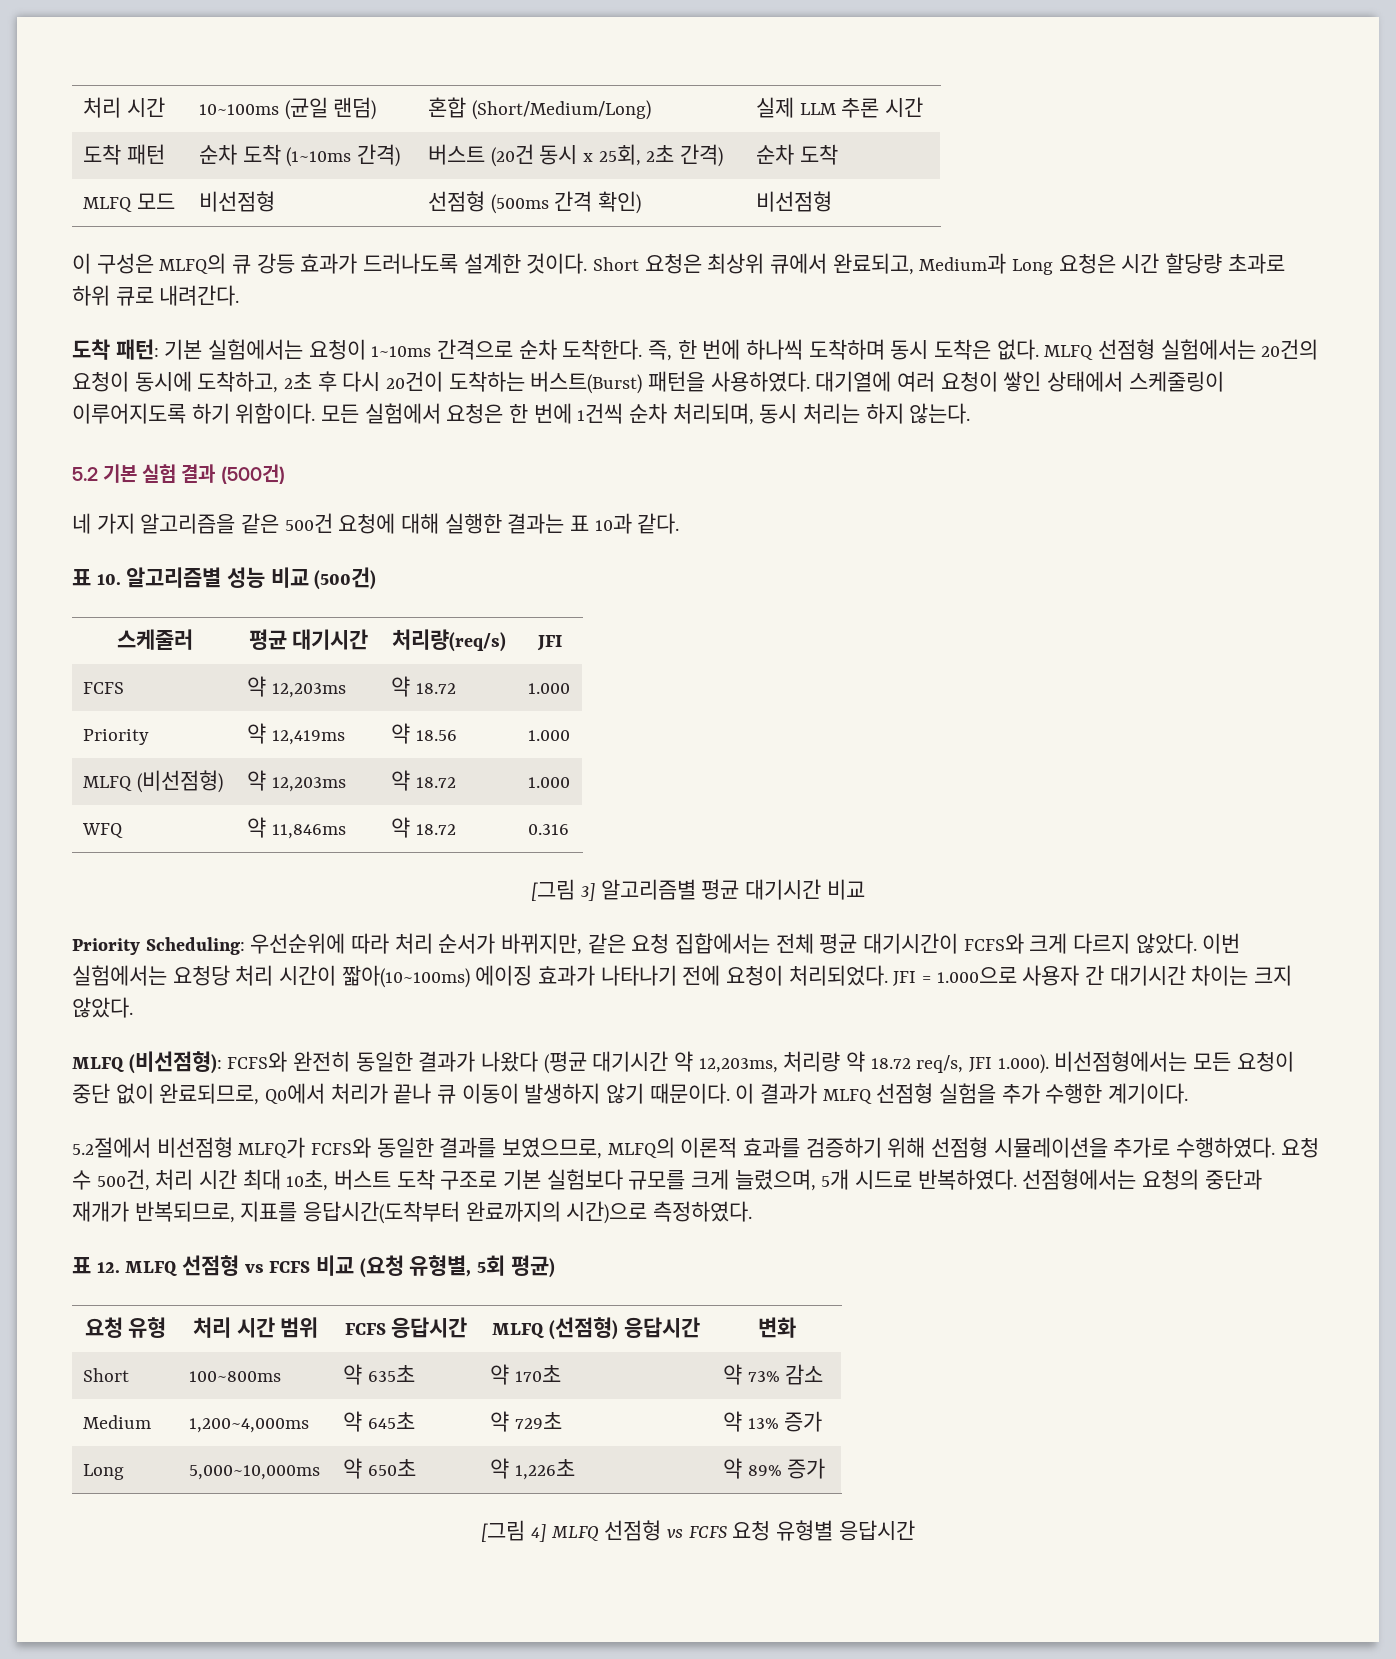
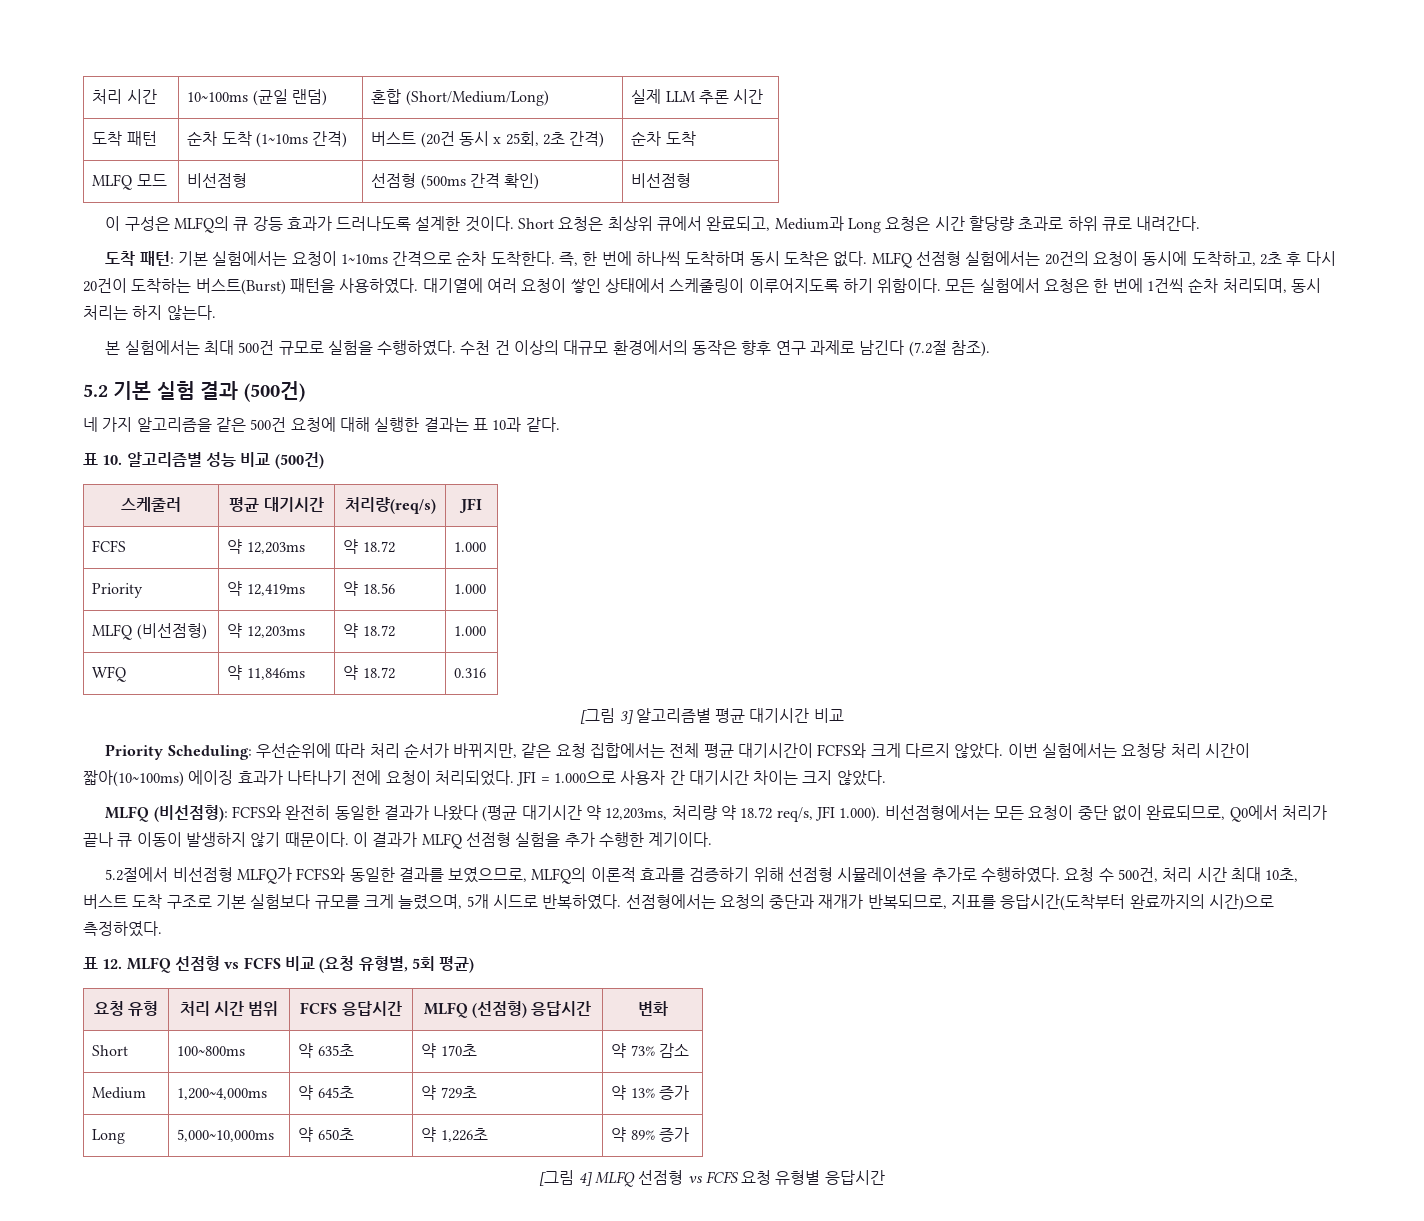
(971, 413) none -> [105,340,990,357] // 본 실험에서는 최대 500건 규모로 실험을 수행하였다. 수천 건 이상의 대규모 환경에서의 동작은 향후 연구 과제로 남긴다 (7.2절 참조).

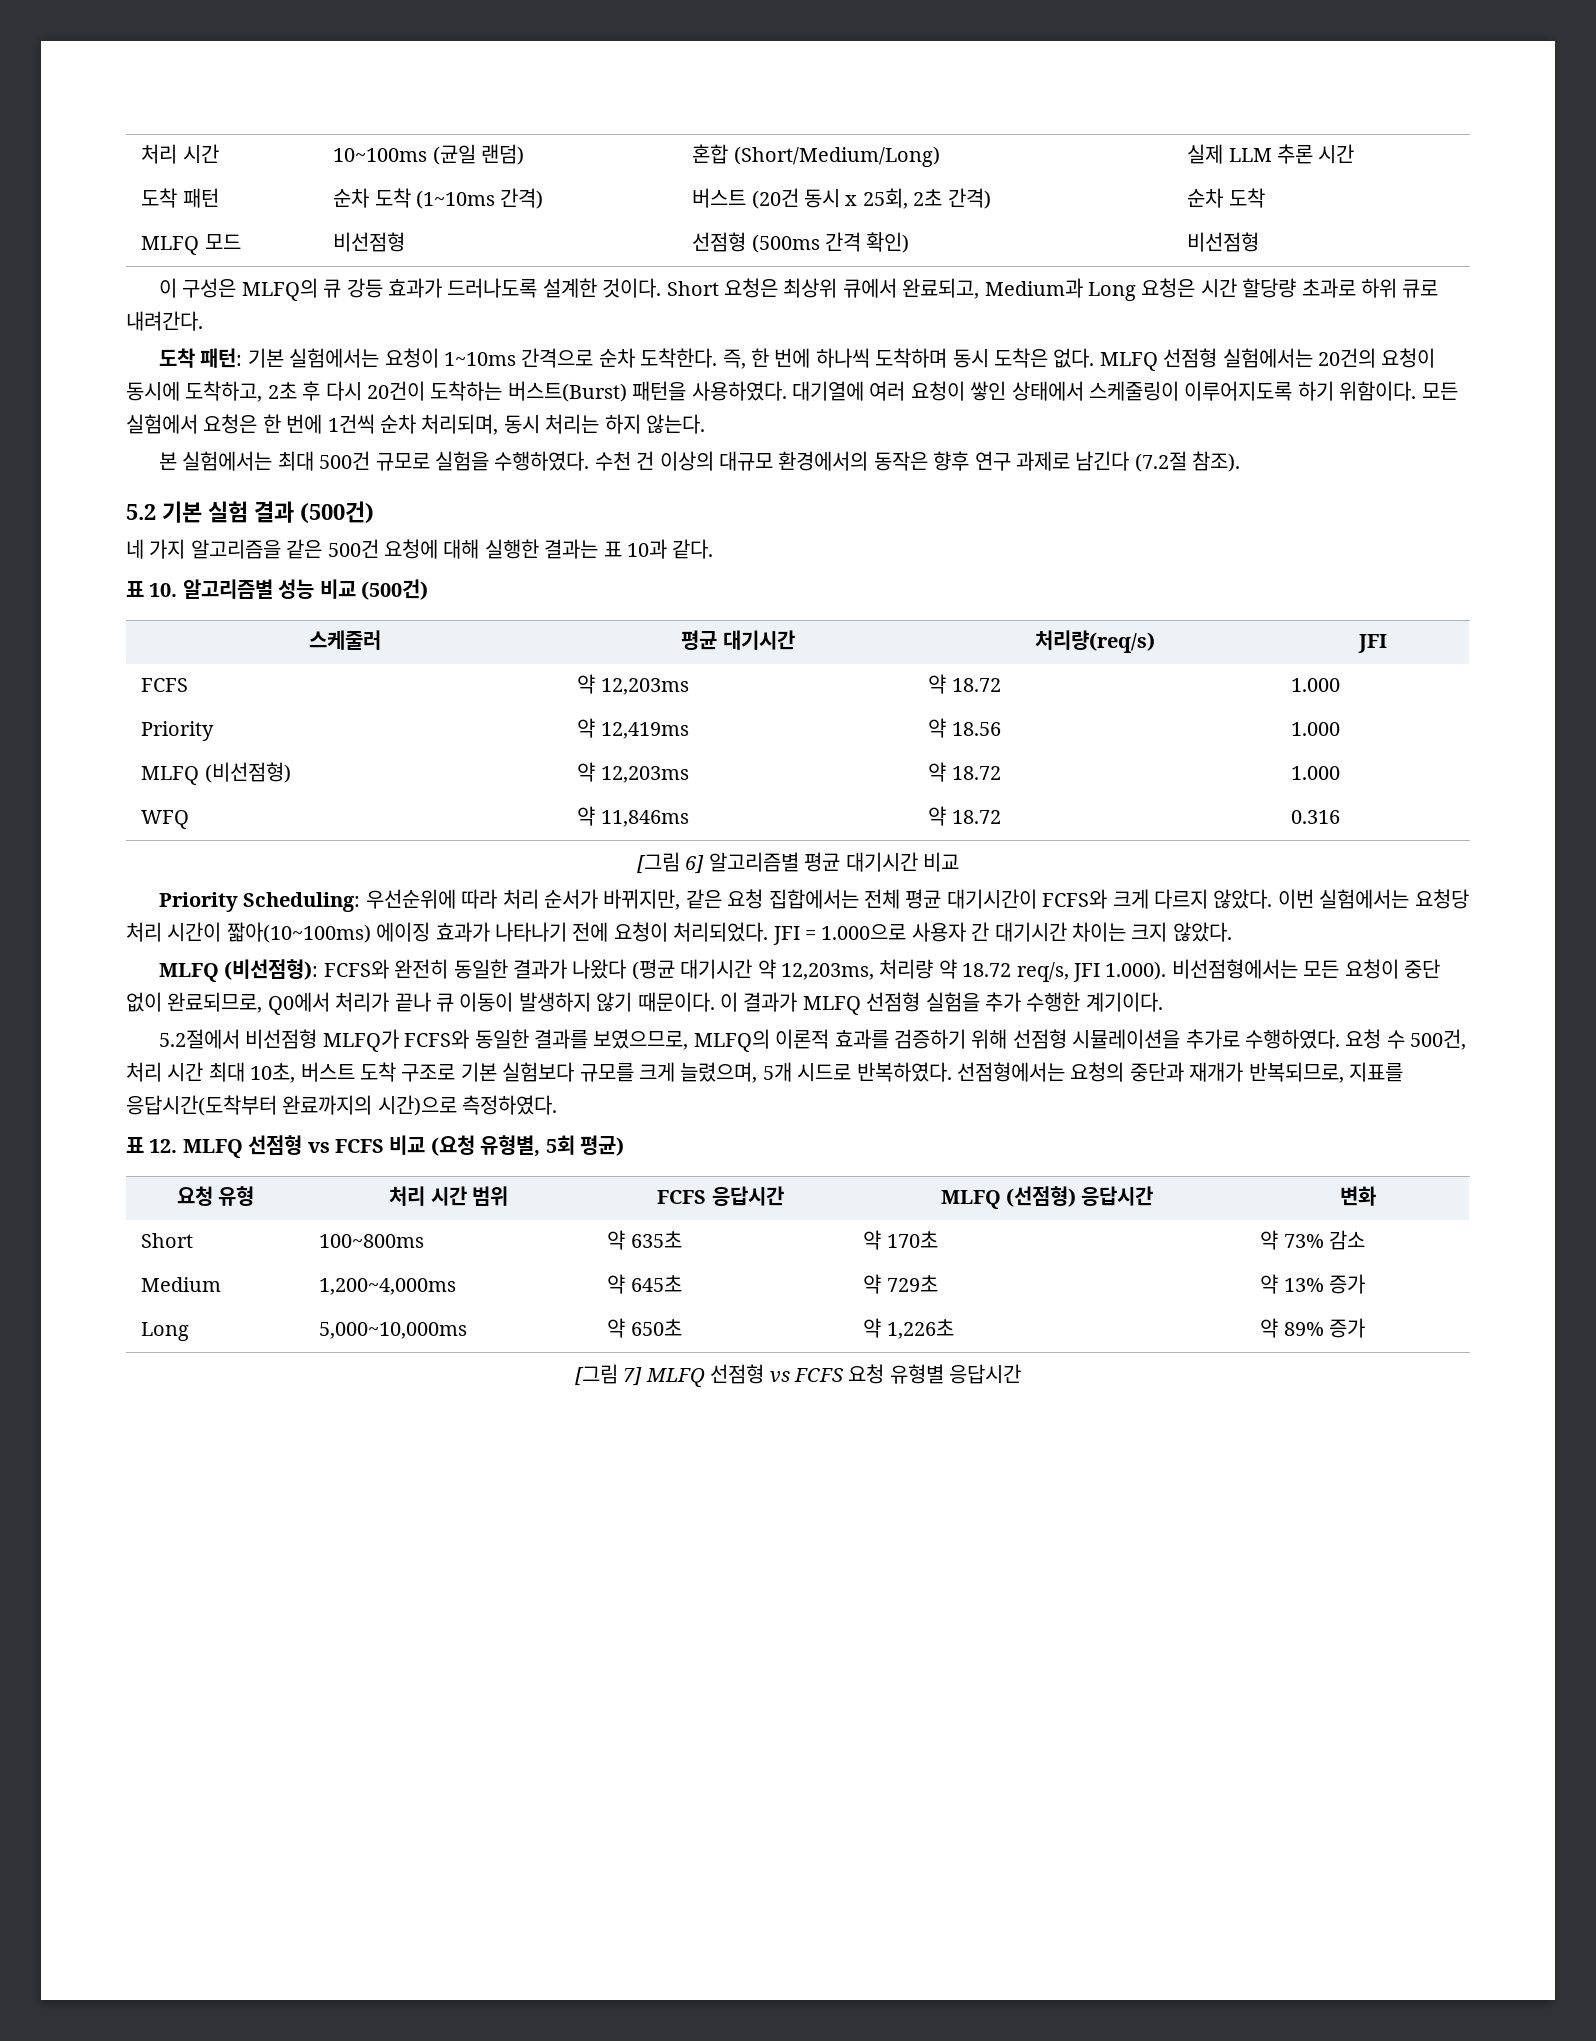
[619,710,633,724] 3] -> [685,855,705,874] 6]
[578,1172,592,1186] 4] -> [623,1367,643,1386] 7]

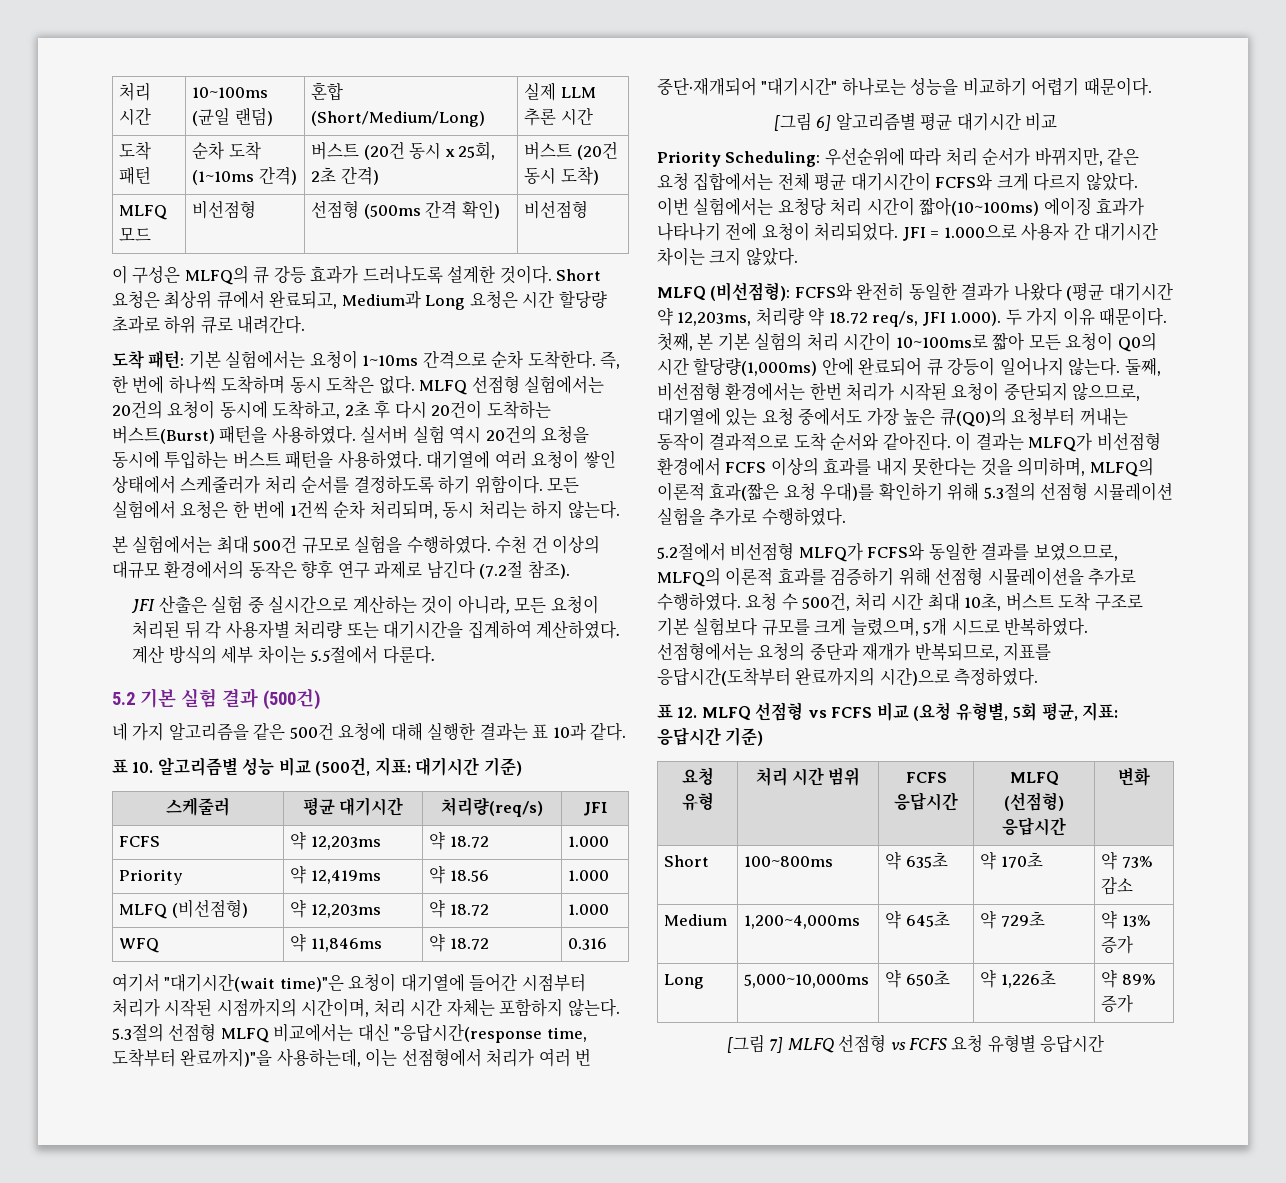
[1187,188,1265,208] 순차 도착 -> [524,141,618,160] [524,166,599,185] 버스트 (20건 동시 도착)
(787, 391) none -> [360,425,590,444] [112,450,422,469] 실서버 실험 역시 20건의 요청을 동시에 투입하는 버스트 패턴을 사용하였다.
[1088,381,1293,401] 스케줄링이 이루어지도록 -> [180,475,434,494] 스케줄러가 처리 순서를 결정하도록
(1241, 461) none -> [131,595,599,614] [132,620,621,639] [132,645,435,664] // JFI 산출은 실험 중 실시간으로 계산하는 것이 아니라, 모든 요청이 처리된 뒤 각 사용자별 처리량 또는 대기시간을 집계하여 계산하였다. 계산 방식의 세부 차이는 5.5절에서 다룬다.
[361,579,428,600] (500건) -> [315,757,522,776] (500건, 지표: 대기시간 기준)
(1341, 817) none -> [112,973,586,992] [112,998,620,1017] [112,1023,587,1043] [112,1048,592,1067] [657,77,1152,96] // 여기서 "대기시간(wait time)"은 요청이 대기열에 들어간 시점부터 처리가 시작된 시점까지의 시간이며, 처리 시간 자체는 포함하지 않는다. 5.3절의 선점형 MLFQ 비교에서는 대신 "응답시간(response time, 도착부터 완료까지)"을 사용하는데, 이는 선점형에서 처리가 여러 번 중단·재개되어 "대기시간" 하나로는 성능을 비교하기 어렵기 때문이다.
[1171,959,1441,979] [126,992,1163,1015] 비선점형에서는 모든 요청이 중단 없이 완료되므로, Q0에서 처리가 끝나 큐 이동이 발생하지 않기 때문이다. 이 결과가 MLFQ 선점형 실험을 추가 수행한 계기이다. -> [1005,307,1168,326] [657,332,1157,352] [657,357,1161,376] [657,382,1141,401] [657,407,1128,427] [657,432,1161,452] [657,457,1154,477] [657,482,1173,501] [657,508,846,526] 두 가지 이유 때문이다. 첫째, 본 기본 실험의 처리 시간이 10~100ms로 짧아 모든 요청이 Q0의 시간 할당량(1,000ms) 안에 완료되어 큐 강등이 일어나지 않는다. 둘째, 비선점형 환경에서는 한번 처리가 시작된 요청이 중단되지 않으므로, 대기열에 있는 요청 중에서도 가장 높은 큐(Q0)의 요청부터 꺼내는 동작이 결과적으로 도착 순서와 같아진다. 이 결과는 MLFQ가 비선점형 환경에서 FCFS 이상의 효과를 내지 못한다는 것을 의미하며, MLFQ의 이론적 효과(짧은 요청 우대)를 확인하기 위해 5.3절의 선점형 시뮬레이션 실험을 추가로 수행하였다.
[579,1135,624,1156] 평균) -> [1041,702,1119,721] [657,727,764,746] 평균, 지표: 응답시간 기준)

